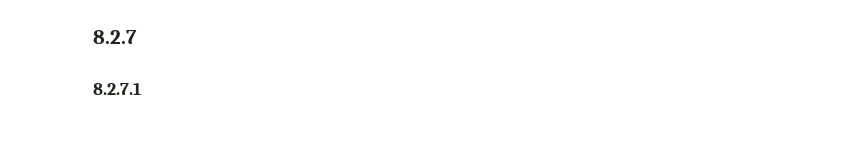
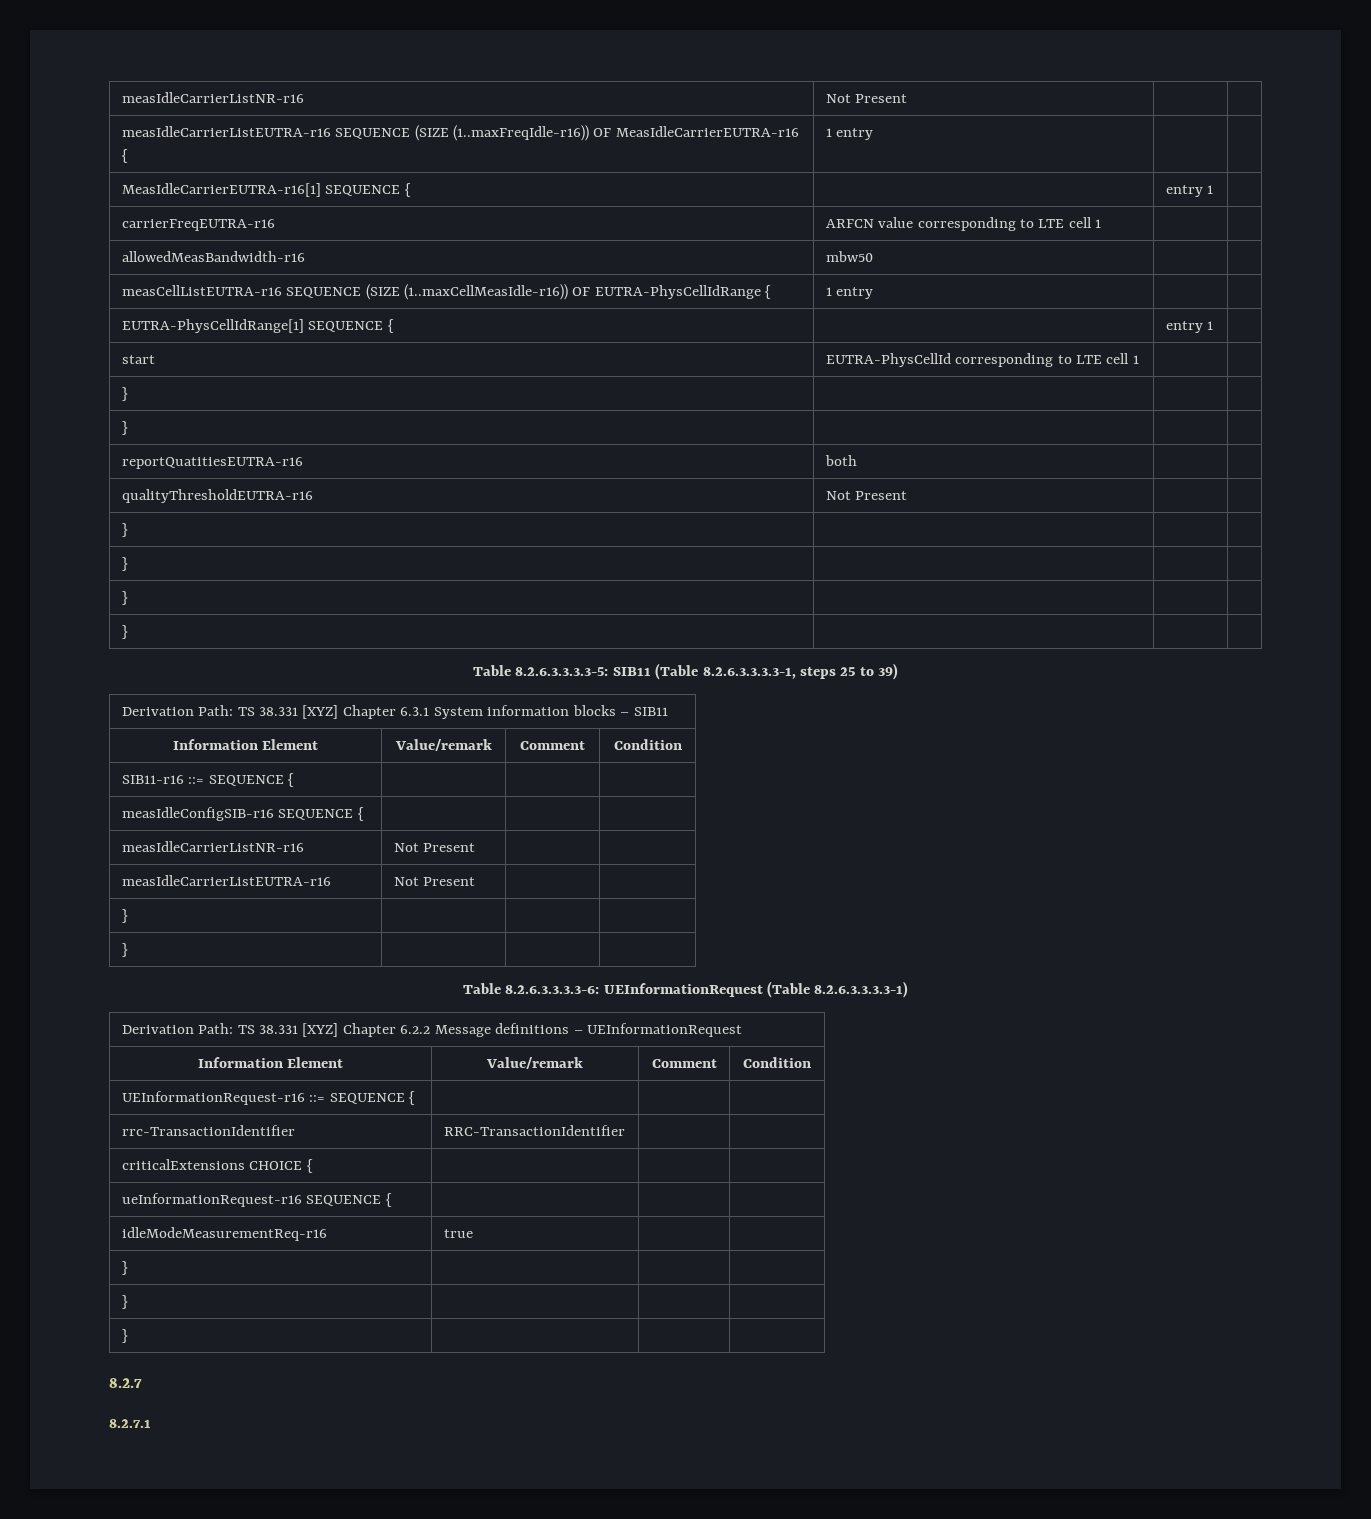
(93, 37) none -> [121,92,304,103] [825,94,908,103] [121,125,799,141] [121,149,128,163] [825,128,874,140] [121,183,411,197] [1165,185,1214,197] [121,219,275,231] [825,217,1102,231] [121,251,305,262] [825,251,873,262] [121,284,772,300] [825,287,874,299] [121,319,394,333] [1165,321,1214,333] [121,355,155,364] [825,353,1139,367] [121,387,128,401] [121,421,128,435] [121,457,303,469] [824,455,857,466] [121,489,313,503] [825,491,908,500] [121,523,128,537] [121,557,128,571] [121,591,128,605] [121,625,128,639] [472,663,899,680] [121,705,668,719] [172,739,319,750] [394,739,492,751] [520,741,585,750] [613,739,682,750] [121,773,294,787] [121,807,364,821] [121,841,304,852] [393,843,476,852] [121,875,331,886] [393,877,476,886] [121,909,128,923] [121,943,128,957] [462,981,909,998] [121,1023,743,1037] [197,1057,344,1068] [486,1057,583,1069] [651,1059,717,1068] [743,1057,811,1068] [121,1091,415,1105] [121,1125,295,1136] [443,1125,625,1136] [121,1159,313,1173] [121,1193,392,1207] [121,1227,327,1241] [443,1229,473,1238] [121,1261,128,1275] [121,1295,128,1309] [121,1329,128,1343] measIdleCarrierListNR-r16 | Not Present | | // measIdleCarrierListEUTRA-r16 SEQUENCE (SIZE (1..maxFreqIdle-r16)) OF MeasIdleCarrierEUTRA-r16 { | 1 entry | | // MeasIdleCarrierEUTRA-r16[1] SEQUENCE { | | entry 1 | // carrierFreqEUTRA-r16 | ARFCN value corresponding to LTE cell 1 | | // allowedMeasBandwidth-r16 | mbw50 | | // measCellListEUTRA-r16 SEQUENCE (SIZE (1..maxCellMeasIdle-r16)) OF EUTRA-PhysCellIdRange { | 1 entry | | // EUTRA-PhysCellIdRange[1] SEQUENCE { | | entry 1 | // start | EUTRA-PhysCellId corresponding to LTE cell 1 | | // } | | | // } | | | // reportQuatitiesEUTRA-r16 | both | | // qualityThresholdEUTRA-r16 | Not Present | | // } | | | // } | | | // } | | | // } | | | // Table 8.2.6.3.3.3.3-5: SIB11 (Table 8.2.6.3.3.3.3-1, steps 25 to 39) // Derivation Path: TS 38.331 [XYZ] Chapter 6.3.1 System information blocks – SIB11 // Information Element | Value/remark | Comment | Condition // SIB11-r16 ::= SEQUENCE { | | | // measIdleConfigSIB-r16 SEQUENCE { | | | // measIdleCarrierListNR-r16 | Not Present | | // measIdleCarrierListEUTRA-r16 | Not Present | | // } | | | // } | | | // Table 8.2.6.3.3.3.3-6: UEInformationRequest (Table 8.2.6.3.3.3.3-1) // Derivation Path: TS 38.331 [XYZ] Chapter 6.2.2 Message definitions – UEInformationRequest // Information Element | Value/remark | Comment | Condition // UEInformationRequest-r16 ::= SEQUENCE { | | | // rrc-TransactionIdentifier | RRC-TransactionIdentifier | | // criticalExtensions CHOICE { | | | // ueInformationRequest-r16 SEQUENCE { | | | // idleModeMeasurementReq-r16 | true | | // } | | | // } | | | // } | | | //

